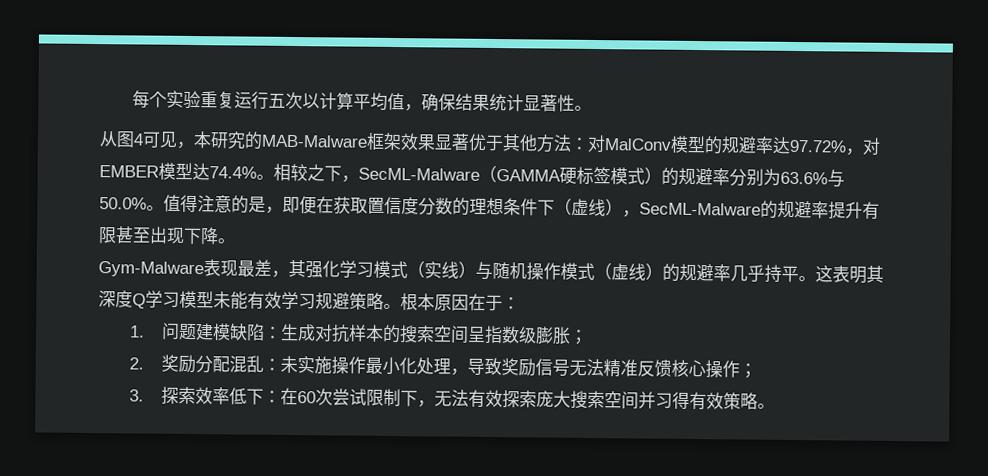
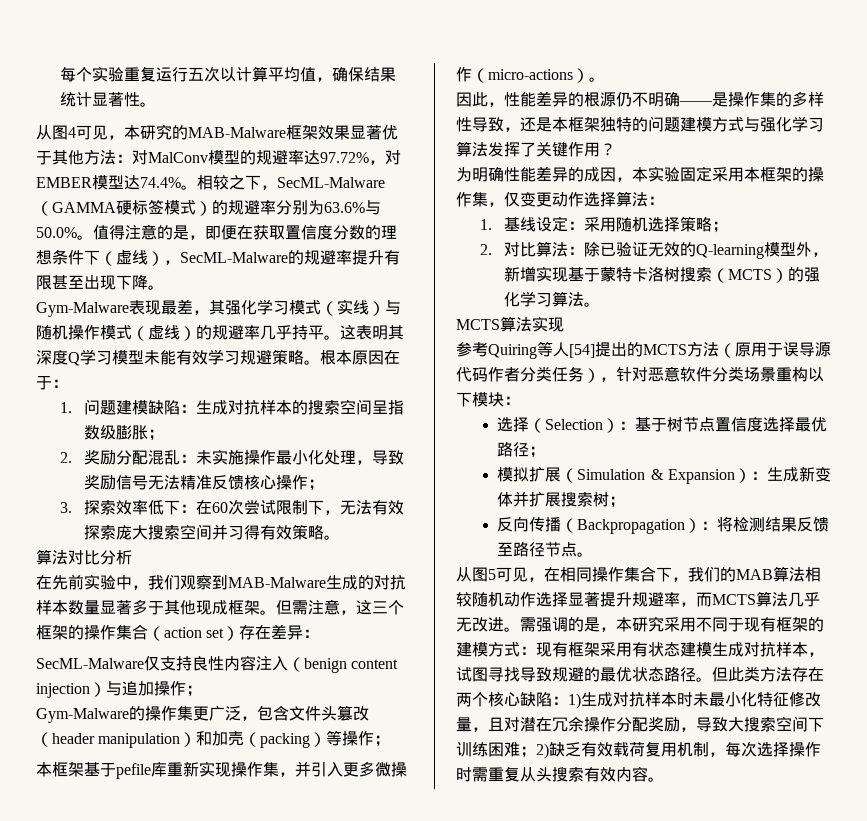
(775, 406) none -> [36,549,132,565] [36,574,406,590] [36,599,404,615] [36,624,320,641] [36,655,399,673] [36,681,202,698] [36,705,369,723] [36,730,391,748] [36,761,407,779] [456,67,605,83] [456,91,824,107] [456,116,824,132] [456,141,616,157] [456,166,824,182] [456,191,664,207] [479,216,728,233] [479,241,828,259] [503,266,820,283] [503,291,600,307] [456,316,564,332] [456,341,831,359] [456,366,824,383] [456,392,520,407] [497,417,828,433] [497,442,546,458] [497,466,831,484] [497,491,626,508] [497,516,830,534] [497,542,594,557] [456,566,821,582] [456,591,820,607] [456,616,824,632] [456,642,824,657] [456,666,824,682] [456,691,821,709] [456,716,824,732] [456,741,821,759] [456,766,664,782] // 算法对比分析 // 在先前实验中，我们观察到MAB-Malware生成的对抗样本数量显著多于其他现成框架。但需注意，这三个框架的操作集合（action set）存在差异： // SecML-Malware仅支持良性内容注入（benign content injection）与追加操作； // Gym-Malware的操作集更广泛，包含文件头篡改（header manipulation）和加壳（packing）等操作； // 本框架基于pefile库重新实现操作集，并引入更多微操作（micro-actions）。 // 因此，性能差异的根源仍不明确——是操作集的多样性导致，还是本框架独特的问题建模方式与强化学习算法发挥了关键作用？ // 为明确性能差异的成因，本实验固定采用本框架的操作集，仅变更动作选择算法： // 1.基线设定：采用随机选择策略； // 2.对比算法：除已验证无效的Q-learning模型外，新增实现基于蒙特卡洛树搜索（MCTS）的强化学习算法。 // MCTS算法实现 // 参考Quiring等人[54]提出的MCTS方法（原用于误导源代码作者分类任务），针对恶意软件分类场景重构以下模块： // 选择（Selection）：基于树节点置信度选择最优路径； // 模拟扩展（Simulation & Expansion）：生成新变体并扩展搜索树； // 反向传播（Backpropagation）：将检测结果反馈至路径节点。 // 从图5可见，在相同操作集合下，我们的MAB算法相较随机动作选择显著提升规避率，而MCTS算法几乎无改进。需强调的是，本研究采用不同于现有框架的建模方式：现有框架采用有状态建模生成对抗样本，试图寻找导致规避的最优状态路径。但此类方法存在两个核心缺陷：1)生成对抗样本时未最小化特征修改量，且对潜在冗余操作分配奖励，导致大搜索空间下训练困难；2)缺乏有效载荷复用机制，每次选择操作时需重复从头搜索有效内容。

